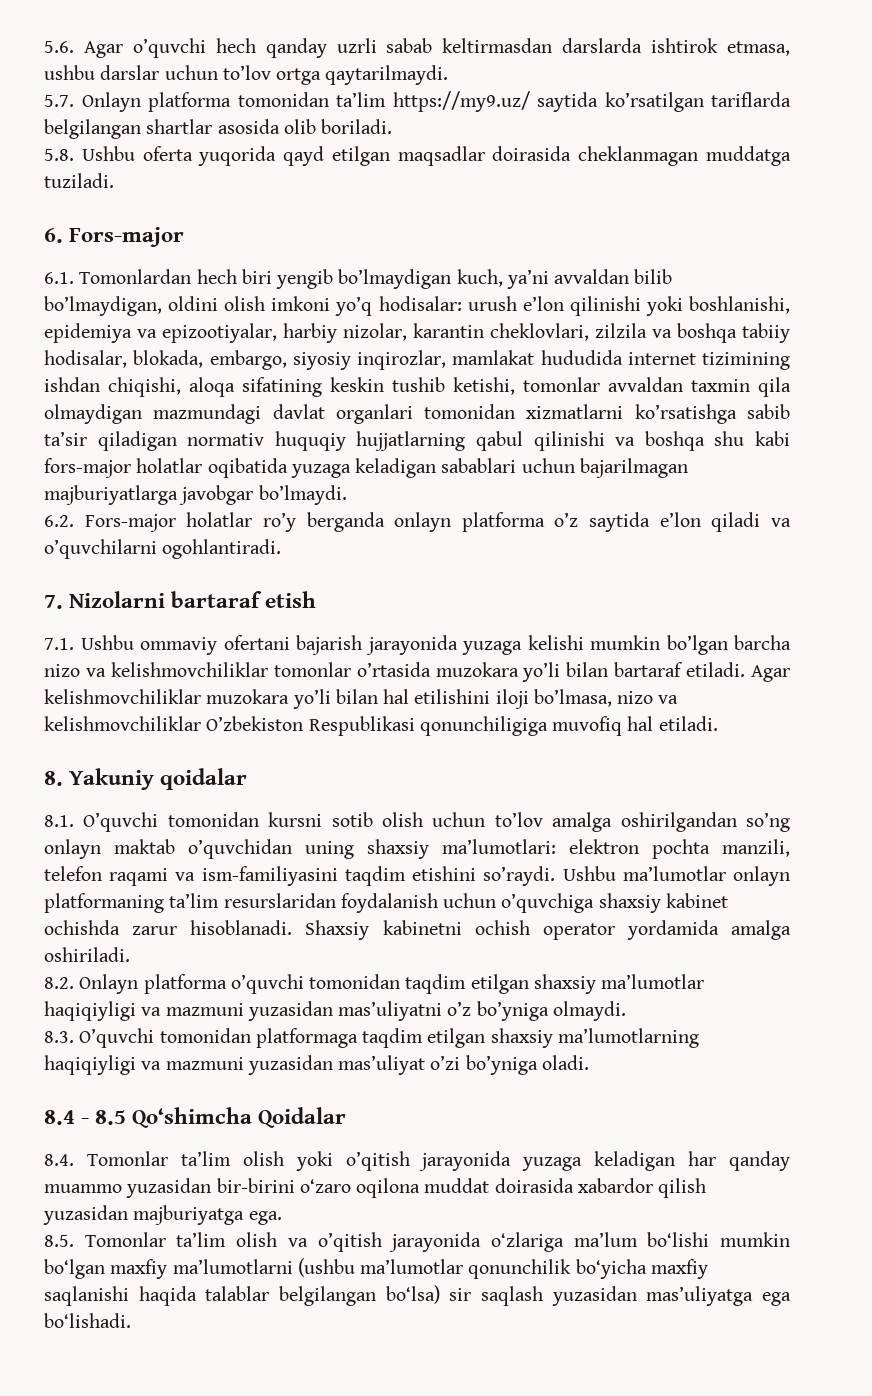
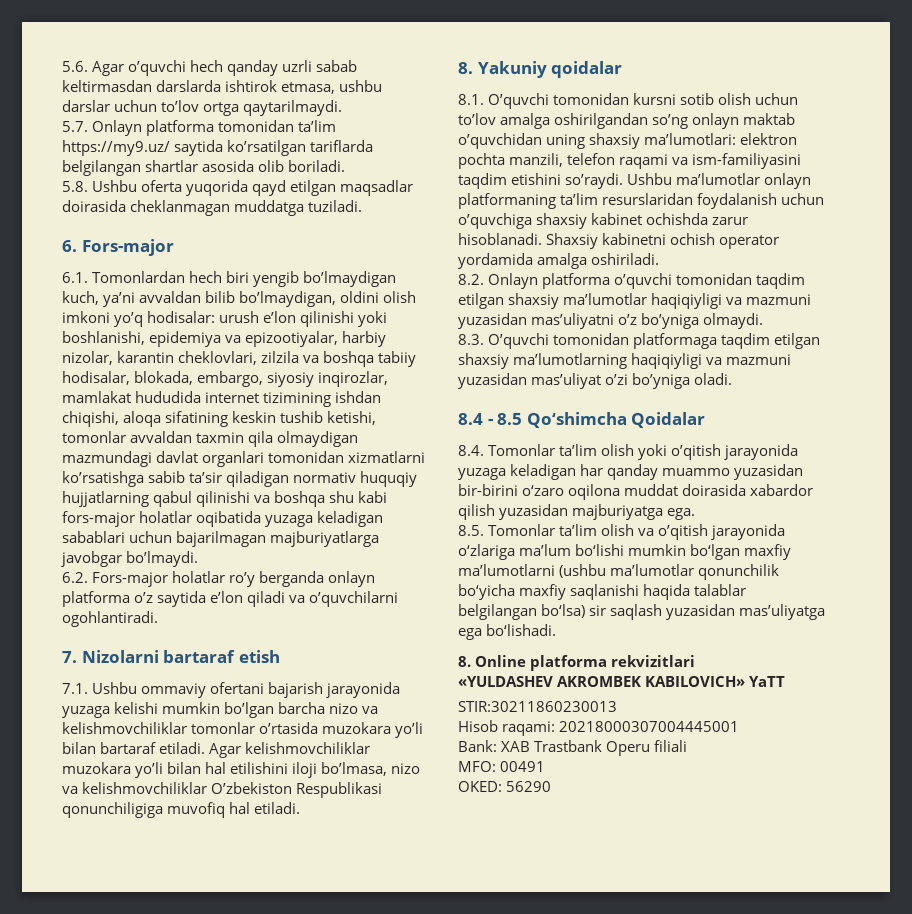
(131, 1320) none -> [458,655,696,671] [458,676,786,687] [458,701,617,712] [458,720,740,736] [458,740,688,756] [458,761,546,772] [458,781,552,792] // 8. Online platforma rekvizitlari // «YULDASHEV AKROMBEK KABILOVICH» YaTT // STIR:30211860230013 // Hisob raqami: 20218000307004445001 // Bank: XAB Trastbank Operu filiali // MFO: 00491 // OKED: 56290

